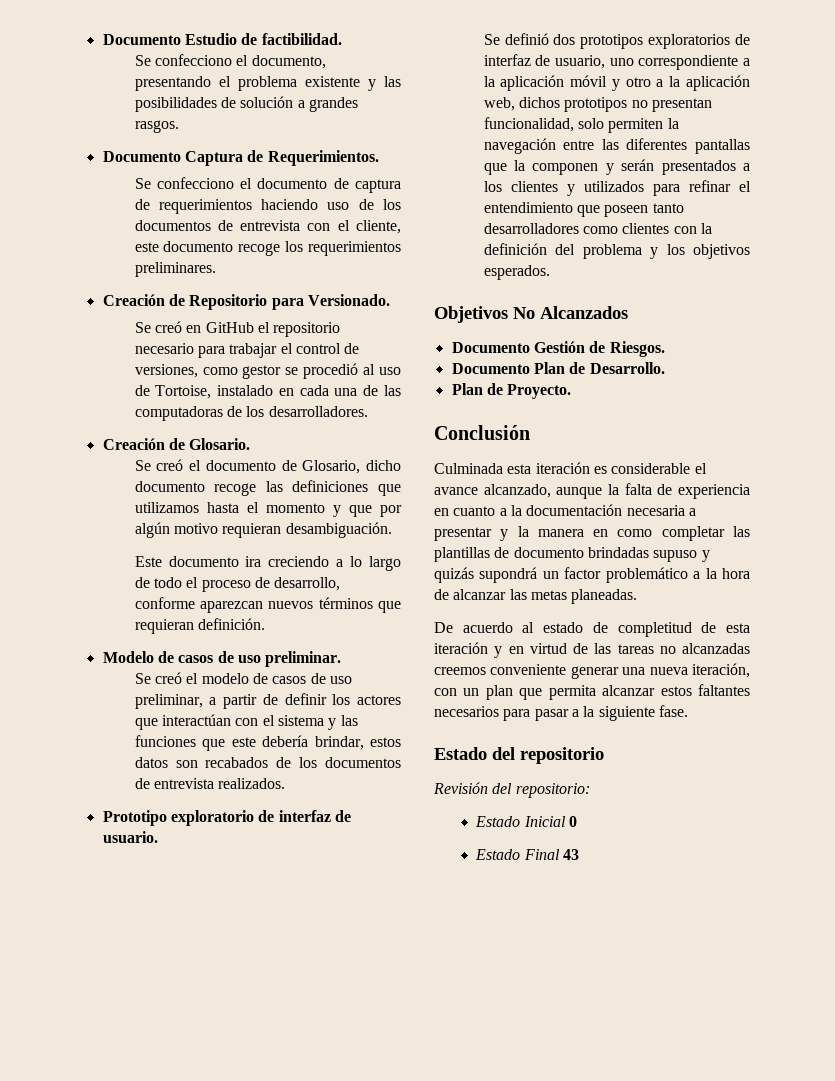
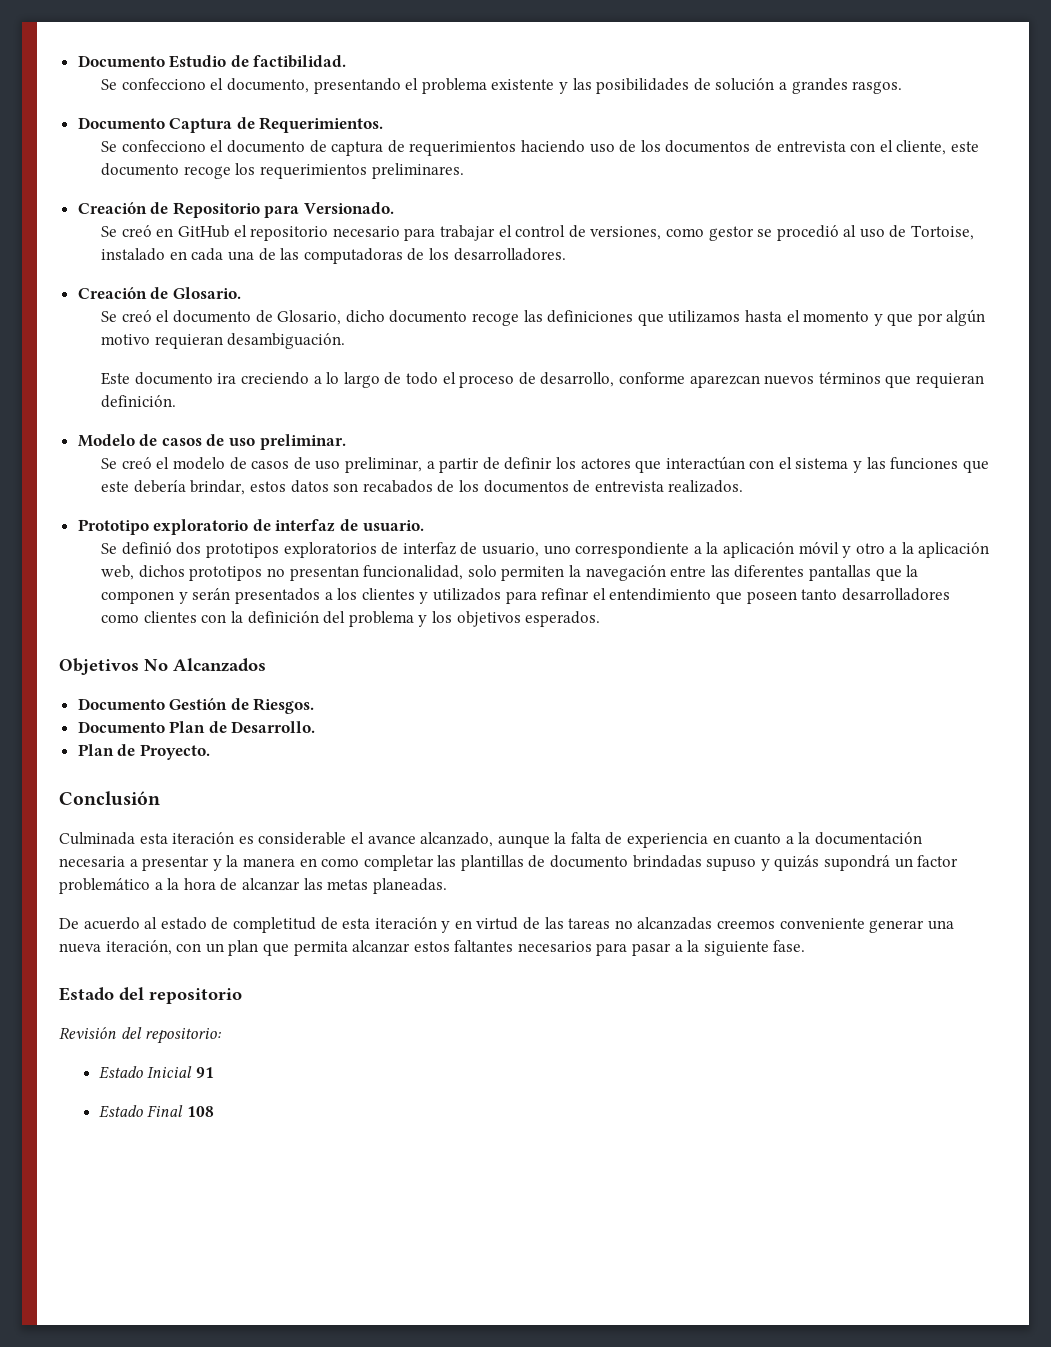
[569,816,578,827] 0 -> [195,1067,214,1078] 91
[563,849,580,860] 43 -> [186,1106,214,1117] 108

